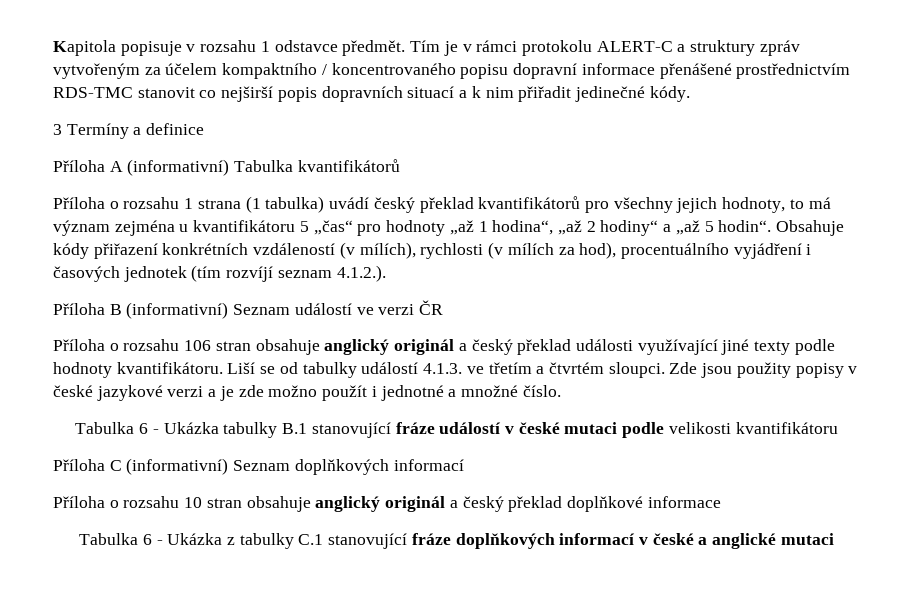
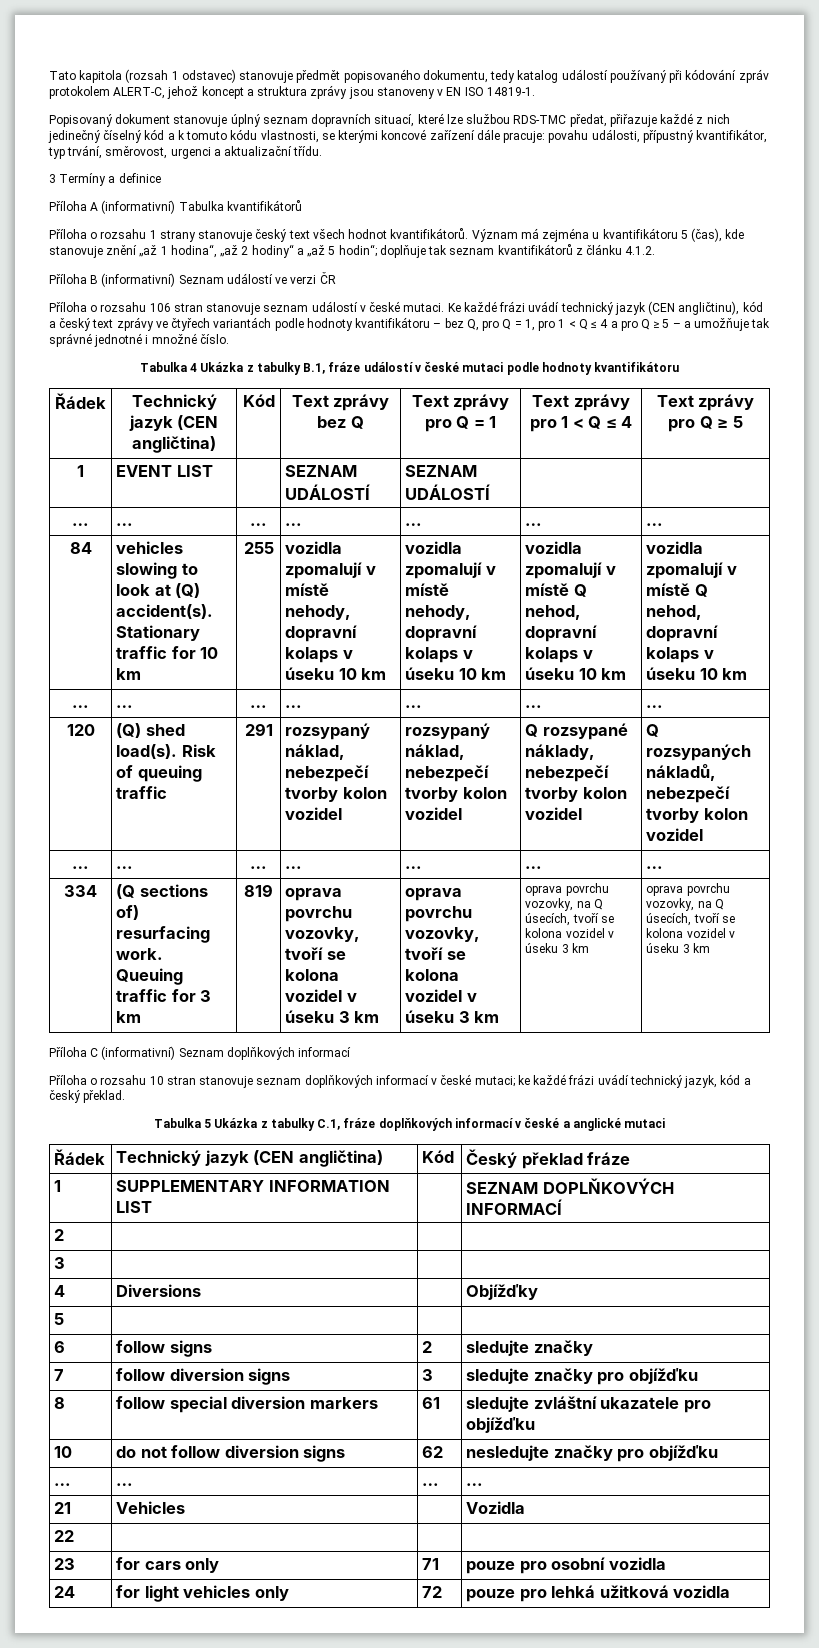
[53,40,800,56] [53,63,851,79] [53,86,690,102] Kapitola popisuje v rozsahu 1 odstavce předmět. Tím je v rámci protokolu ALERT-C a struktury zpráv vytvořeným za účelem kompaktního / koncentrovaného popisu dopravní informace přenášené prostřednictvím RDS-TMC stanovit co nejširší popis dopravních situací a k nim přiřadit jedinečné kódy. -> [49,69,769,83] [49,85,535,99] [49,113,730,127] [48,129,768,143] [48,145,323,159] Tato kapitola (rozsah 1 odstavec) stanovuje předmět popisovaného dokumentu, tedy katalog událostí používaný při kódování zpráv protokolem ALERT-C, jehož koncept a struktura zprávy jsou stanoveny v EN ISO 14819-1. // Popisovaný dokument stanovuje úplný seznam dopravních situací, které lze službou RDS-TMC předat, přiřazuje každé z nich jedinečný číselný kód a k tomuto kódu vlastnosti, se kterými koncové zařízení dále pracuje: povahu události, přípustný kvantifikátor, typ trvání, směrovost, urgenci a aktualizační třídu.
[197,196,831,213] [53,220,446,236] strana (1 tabulka) uvádí český překlad kvantifikátorů pro všechny jejich hodnoty, to má význam zejména u kvantifikátoru 5 „čas“ pro hodnoty -> [159,228,745,242] [49,245,138,258] strany stanovuje český text všech hodnot kvantifikátorů. Význam má zejména u kvantifikátoru 5 (čas), kde stanovuje znění
[718,220,845,236] [53,242,812,259] [53,265,386,282] hodin“. Obsahuje kódy přiřazení konkrétních vzdáleností (v mílích), rychlosti (v mílích za hod), procentuálního vyjádření i časových jednotek (tím rozvíjí seznam 4.1.2.). -> [338,244,656,258] hodin“; doplňuje tak seznam kvantifikátorů z článku 4.1.2.
[255,339,835,355] [53,362,858,378] [53,385,561,401] [75,422,391,438] obsahuje anglický originál a český překlad události využívající jiné texty podle hodnoty kvantifikátoru. Liší se od tabulky událostí 4.1.3. ve třetím a čtvrtém sloupci. Zde jsou použity popisy v české jazykové verzi a je zde možno použít i jednotné a množné číslo. // Tabulka 6 - Ukázka tabulky B.1 stanovující -> [206,301,763,315] [49,317,771,331] [49,333,229,347] [139,362,326,375] stanovuje seznam událostí v české mutaci. Ke každé frázi uvádí technický jazyk (CEN angličtinu), kód a český text zprávy ve čtyřech variantách podle hodnoty kvantifikátoru – bez Q, pro Q = 1, pro 1 < Q ≤ 4 a pro Q ≥ 5 – a umožňuje tak správné jednotné i množné číslo. // Tabulka 4 Ukázka z tabulky B.1,
[668,422,838,434] velikosti kvantifikátoru -> [541,362,680,375] [55,393,106,409] [131,394,217,410] [128,415,219,431] [132,436,216,453] [242,394,275,407] [291,394,390,411] [317,416,364,429] [411,394,510,411] [424,416,497,432] [532,394,630,411] [529,416,633,432] [656,394,755,411] [668,416,743,432] [77,465,84,477] [116,465,213,477] [285,465,358,477] [285,484,371,500] [405,465,478,477] [405,484,491,500] [72,523,89,526] [116,523,134,526] [250,523,267,526] [285,523,303,526] [405,523,423,526] [525,523,543,526] [646,523,664,526] [69,542,92,554] [116,541,184,554] [116,562,198,579] [116,583,201,598] [116,604,214,619] [116,625,201,641] [116,646,219,659] [116,668,142,680] [243,542,274,554] [285,541,343,554] [285,562,376,579] [285,583,330,596] [285,605,352,620] [285,625,358,642] [285,647,353,663] [285,667,387,680] [405,541,463,554] [405,562,496,579] [405,583,450,596] [405,605,472,620] [405,625,478,642] [405,647,473,663] [405,667,507,680] [525,541,583,554] [525,562,616,579] [525,583,587,597] [525,605,582,620] [525,625,598,642] [525,647,593,663] [525,667,627,680] [646,541,704,554] [646,562,737,579] [646,583,708,597] [646,605,703,620] [646,625,719,642] [646,647,714,663] [646,667,748,680] [72,705,89,708] [116,705,134,708] [250,705,267,708] [285,705,303,708] [405,705,423,708] [525,705,543,708] [646,705,664,708] [66,724,95,736] [116,723,185,738] [116,744,216,759] [116,765,202,782] [116,786,168,799] [244,723,273,736] [285,723,371,740] [285,744,346,760] [285,765,370,782] [285,787,387,802] [285,807,343,820] [405,723,491,740] [405,744,466,760] [405,765,490,782] [405,787,507,802] [405,807,463,820] [525,723,628,740] [525,744,596,760] [525,765,610,782] [525,787,627,802] [525,807,583,820] [646,724,660,737] [646,744,752,761] [646,764,717,781] [646,786,731,803] [646,808,748,823] [646,828,704,841] [72,866,89,869] [116,866,134,869] [250,866,267,869] [285,866,303,869] [405,866,423,869] [525,866,543,869] [646,866,664,869] [64,885,97,897] [116,884,208,899] [116,905,140,920] [116,926,211,943] [116,948,164,960] [116,968,184,985] [116,989,212,1002] [116,1011,142,1023] [244,884,273,897] [285,888,343,901] [285,906,353,922] [285,927,361,942] [285,947,346,960] [285,969,340,981] [285,989,357,1002] [285,1010,380,1023] [405,888,463,901] [405,906,473,922] [405,927,481,942] [405,947,466,960] [405,969,460,981] [405,989,477,1002] [405,1010,500,1023] [525,883,609,896] [525,898,603,911] [525,913,614,926] [525,928,614,938] [525,943,589,953] [646,883,730,896] [646,898,724,911] [646,913,735,926] [646,928,735,938] [646,943,710,953] hodnoty kvantifikátoru // Řádek | Technický jazyk (CEN angličtina) | Kód | Text zprávy bez Q | Text zprávy pro Q = 1 | Text zprávy pro 1 < Q ≤ 4 | Text zprávy pro Q ≥ 5 // 1 | EVENT LIST | | SEZNAM UDÁLOSTÍ | SEZNAM UDÁLOSTÍ | | // … | … | … | … | … | … | … // 84 | vehicles slowing to look at (Q) accident(s). Stationary traffic for 10 km | 255 | vozidla zpomalují v místě nehody, dopravní kolaps v úseku 10 km | vozidla zpomalují v místě nehody, dopravní kolaps v úseku 10 km | vozidla zpomalují v místě Q nehod, dopravní kolaps v úseku 10 km | vozidla zpomalují v místě Q nehod, dopravní kolaps v úseku 10 km // … | … | … | … | … | … | … // 120 | (Q) shed load(s). Risk of queuing traffic | 291 | rozsypaný náklad, nebezpečí tvorby kolon vozidel | rozsypaný náklad, nebezpečí tvorby kolon vozidel | Q rozsypané náklady, nebezpečí tvorby kolon vozidel | Q rozsypaných nákladů, nebezpečí tvorby kolon vozidel // … | … | … | … | … | … | … // 334 | (Q sections of) resurfacing work. Queuing traffic for 3 km | 819 | oprava povrchu vozovky, tvoří se kolona vozidel v úseku 3 km | oprava povrchu vozovky, tvoří se kolona vozidel v úseku 3 km | oprava povrchu vozovky, na Q úsecích, tvoří se kolona vozidel v úseku 3 km | oprava povrchu vozovky, na Q úsecích, tvoří se kolona vozidel v úseku 3 km
[246,496,721,512] [79,533,408,549] obsahuje anglický originál a český překlad doplňkové informace // Tabulka 6 - Ukázka z tabulky C.1 stanovující -> [199,1074,751,1088] [49,1090,126,1103] [153,1118,341,1131] stanovuje seznam doplňkových informací v české mutaci; ke každé frázi uvádí technický jazyk, kód a český překlad. // Tabulka 5 Ukázka z tabulky C.1,
(834, 539) none -> [54,1149,106,1165] [116,1150,383,1167] [422,1150,455,1163] [466,1149,631,1169] [54,1180,62,1192] [116,1180,390,1192] [116,1201,153,1213] [466,1178,674,1194] [466,1199,563,1215] [54,1229,65,1241] [54,1257,66,1269] [54,1285,66,1297] [116,1284,202,1297] [466,1284,539,1300] [54,1313,65,1325] [54,1341,66,1353] [116,1340,212,1357] [422,1341,433,1353] [466,1340,593,1356] [54,1369,65,1381] [116,1368,291,1385] [422,1369,434,1381] [466,1368,698,1385] [54,1397,66,1409] [116,1396,378,1413] [422,1397,441,1409] [466,1396,711,1413] [466,1417,536,1433] [54,1446,73,1458] [116,1445,346,1462] [422,1446,444,1458] [466,1445,718,1462] [54,1483,72,1486] [116,1483,134,1486] [422,1483,440,1486] [466,1483,484,1486] [54,1502,72,1514] [116,1501,186,1514] [466,1501,526,1514] [54,1530,75,1542] [54,1558,76,1570] [116,1557,220,1573] [422,1558,440,1570] [466,1557,666,1574] [54,1586,76,1598] [116,1585,289,1602] [422,1586,443,1598] [466,1585,731,1602] // Řádek | Technický jazyk (CEN angličtina) | Kód | Český překlad fráze // 1 | SUPPLEMENTARY INFORMATION LIST | | SEZNAM DOPLŇKOVÝCH INFORMACÍ // 2 | | | // 3 | | | // 4 | Diversions | | Objížďky // 5 | | | // 6 | follow signs | 2 | sledujte značky // 7 | follow diversion signs | 3 | sledujte značky pro objížďku // 8 | follow special diversion markers | 61 | sledujte zvláštní ukazatele pro objížďku // 10 | do not follow diversion signs | 62 | nesledujte značky pro objížďku // … | … | … | … // 21 | Vehicles | | Vozidla // 22 | | | // 23 | for cars only | 71 | pouze pro osobní vozidla // 24 | for light vehicles only | 72 | pouze pro lehká užitková vozidla

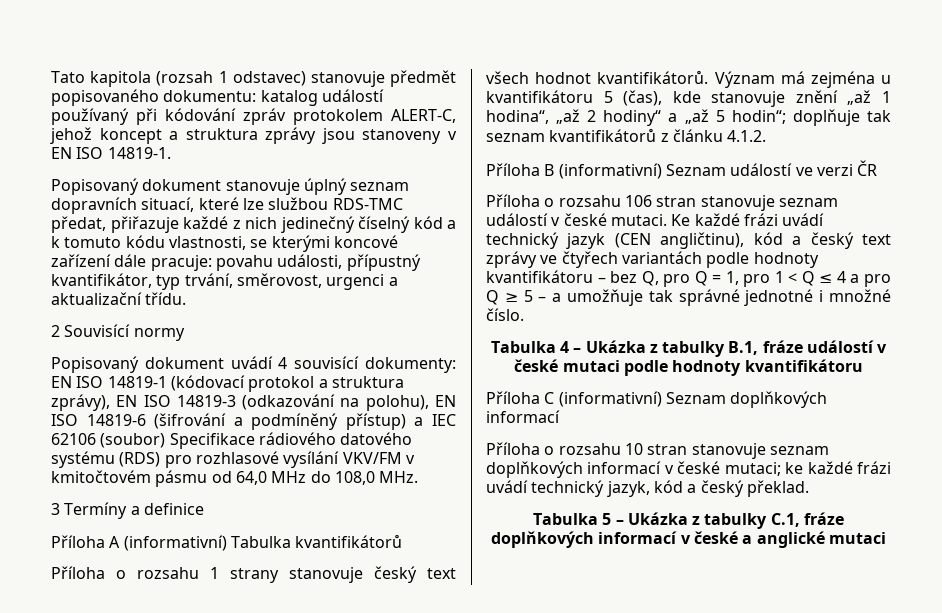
[422,70,516,83] dokumentu, tedy -> [163,90,257,102] dokumentu:
(323, 151) none -> [51,324,185,341] [51,356,457,373] [51,375,404,392] [51,394,456,411] [51,413,456,430] [51,432,413,449] [51,451,415,468] [51,470,419,487] // 2 Souvisící normy // Popisovaný dokument uvádí 4 souvisící dokumenty: EN ISO 14819-1 (kódovací protokol a struktura zprávy), EN ISO 14819-3 (odkazování na polohu), EN ISO 14819-6 (šifrování a podmíněný přístup) a IEC 62106 (soubor) Specifikace rádiového datového systému (RDS) pro rozhlasové vysílání VKV/FM v kmitočtovém pásmu od 64,0 MHz do 108,0 MHz.
(198, 367) none -> [573,348,582,353] –
[55,393,106,409] [131,394,217,410] [128,415,219,431] [132,436,216,453] [242,394,275,407] [291,394,390,411] [317,416,364,429] [411,394,510,411] [424,416,497,432] [532,394,630,411] [529,416,633,432] [656,394,755,411] [668,416,743,432] [77,465,84,477] [116,465,213,477] [285,465,358,477] [285,484,371,500] [405,465,478,477] [405,484,491,500] [72,523,89,526] [116,523,134,526] [250,523,267,526] [285,523,303,526] [405,523,423,526] [525,523,543,526] [646,523,664,526] [69,542,92,554] [116,541,184,554] [116,562,198,579] [116,583,201,598] [116,604,214,619] [116,625,201,641] [116,646,219,659] [116,668,142,680] [243,542,274,554] [285,541,343,554] [285,562,376,579] [285,583,330,596] [285,605,352,620] [285,625,358,642] [285,647,353,663] [285,667,387,680] [405,541,463,554] [405,562,496,579] [405,583,450,596] [405,605,472,620] [405,625,478,642] [405,647,473,663] [405,667,507,680] [525,541,583,554] [525,562,616,579] [525,583,587,597] [525,605,582,620] [525,625,598,642] [525,647,593,663] [525,667,627,680] [646,541,704,554] [646,562,737,579] [646,583,708,597] [646,605,703,620] [646,625,719,642] [646,647,714,663] [646,667,748,680] [72,705,89,708] [116,705,134,708] [250,705,267,708] [285,705,303,708] [405,705,423,708] [525,705,543,708] [646,705,664,708] [66,724,95,736] [116,723,185,738] [116,744,216,759] [116,765,202,782] [116,786,168,799] [244,723,273,736] [285,723,371,740] [285,744,346,760] [285,765,370,782] [285,787,387,802] [285,807,343,820] [405,723,491,740] [405,744,466,760] [405,765,490,782] [405,787,507,802] [405,807,463,820] [525,723,628,740] [525,744,596,760] [525,765,610,782] [525,787,627,802] [525,807,583,820] [646,724,660,737] [646,744,752,761] [646,764,717,781] [646,786,731,803] [646,808,748,823] [646,828,704,841] [72,866,89,869] [116,866,134,869] [250,866,267,869] [285,866,303,869] [405,866,423,869] [525,866,543,869] [646,866,664,869] [64,885,97,897] [116,884,208,899] [116,905,140,920] [116,926,211,943] [116,948,164,960] [116,968,184,985] [116,989,212,1002] [116,1011,142,1023] [244,884,273,897] [285,888,343,901] [285,906,353,922] [285,927,361,942] [285,947,346,960] [285,969,340,981] [285,989,357,1002] [285,1010,380,1023] [405,888,463,901] [405,906,473,922] [405,927,481,942] [405,947,466,960] [405,969,460,981] [405,989,477,1002] [405,1010,500,1023] [525,883,609,896] [525,898,603,911] [525,913,614,926] [525,928,614,938] [525,943,589,953] [646,883,730,896] [646,898,724,911] [646,913,735,926] [646,928,735,938] [646,943,710,953] // Řádek | Technický jazyk (CEN angličtina) | Kód | Text zprávy bez Q | Text zprávy pro Q = 1 | Text zprávy pro 1 < Q ≤ 4 | Text zprávy pro Q ≥ 5 // 1 | EVENT LIST | | SEZNAM UDÁLOSTÍ | SEZNAM UDÁLOSTÍ | | // … | … | … | … | … | … | … // 84 | vehicles slowing to look at (Q) accident(s). Stationary traffic for 10 km | 255 | vozidla zpomalují v místě nehody, dopravní kolaps v úseku 10 km | vozidla zpomalují v místě nehody, dopravní kolaps v úseku 10 km | vozidla zpomalují v místě Q nehod, dopravní kolaps v úseku 10 km | vozidla zpomalují v místě Q nehod, dopravní kolaps v úseku 10 km // … | … | … | … | … | … | … // 120 | (Q) shed load(s). Risk of queuing traffic | 291 | rozsypaný náklad, nebezpečí tvorby kolon vozidel | rozsypaný náklad, nebezpečí tvorby kolon vozidel | Q rozsypané náklady, nebezpečí tvorby kolon vozidel | Q rozsypaných nákladů, nebezpečí tvorby kolon vozidel // … | … | … | … | … | … | … // 334 | (Q sections of) resurfacing work. Queuing traffic for 3 km | 819 | oprava povrchu vozovky, tvoří se kolona vozidel v úseku 3 km | oprava povrchu vozovky, tvoří se kolona vozidel v úseku 3 km | oprava povrchu vozovky, na Q úsecích, tvoří se kolona vozidel v úseku 3 km | oprava povrchu vozovky, na Q úsecích, tvoří se kolona vozidel v úseku 3 km -> (863, 365) none
(212, 1123) none -> [615,520,624,525] –
[54,1149,106,1165] [116,1150,383,1167] [422,1150,455,1163] [466,1149,631,1169] [54,1180,62,1192] [116,1180,390,1192] [116,1201,153,1213] [466,1178,674,1194] [466,1199,563,1215] [54,1229,65,1241] [54,1257,66,1269] [54,1285,66,1297] [116,1284,202,1297] [466,1284,539,1300] [54,1313,65,1325] [54,1341,66,1353] [116,1340,212,1357] [422,1341,433,1353] [466,1340,593,1356] [54,1369,65,1381] [116,1368,291,1385] [422,1369,434,1381] [466,1368,698,1385] [54,1397,66,1409] [116,1396,378,1413] [422,1397,441,1409] [466,1396,711,1413] [466,1417,536,1433] [54,1446,73,1458] [116,1445,346,1462] [422,1446,444,1458] [466,1445,718,1462] [54,1483,72,1486] [116,1483,134,1486] [422,1483,440,1486] [466,1483,484,1486] [54,1502,72,1514] [116,1501,186,1514] [466,1501,526,1514] [54,1530,75,1542] [54,1558,76,1570] [116,1557,220,1573] [422,1558,440,1570] [466,1557,666,1574] [54,1586,76,1598] [116,1585,289,1602] [422,1586,443,1598] [466,1585,731,1602] // Řádek | Technický jazyk (CEN angličtina) | Kód | Český překlad fráze // 1 | SUPPLEMENTARY INFORMATION LIST | | SEZNAM DOPLŇKOVÝCH INFORMACÍ // 2 | | | // 3 | | | // 4 | Diversions | | Objížďky // 5 | | | // 6 | follow signs | 2 | sledujte značky // 7 | follow diversion signs | 3 | sledujte značky pro objížďku // 8 | follow special diversion markers | 61 | sledujte zvláštní ukazatele pro objížďku // 10 | do not follow diversion signs | 62 | nesledujte značky pro objížďku // … | … | … | … // 21 | Vehicles | | Vozidla // 22 | | | // 23 | for cars only | 71 | pouze pro osobní vozidla // 24 | for light vehicles only | 72 | pouze pro lehká užitková vozidla -> (886, 538) none

